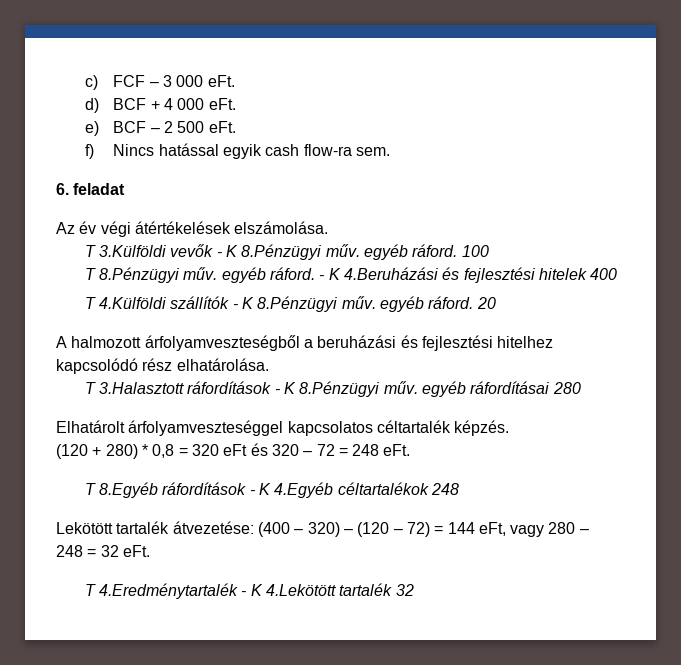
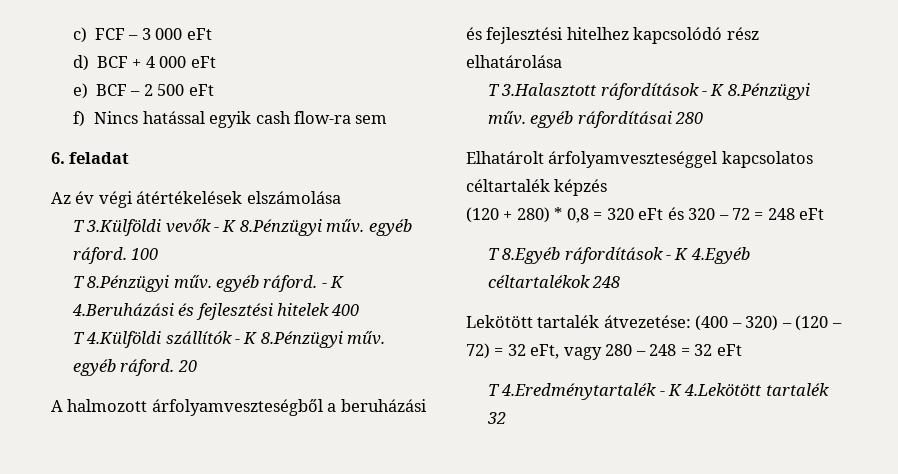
[207,75,235,87] eFt. -> [186,28,212,40] eFt
[208,98,236,110] eFt. -> [190,56,216,68] eFt
[208,121,236,133] eFt. -> [188,84,214,96] eFt
[355,147,390,156] sem. -> [355,115,388,124] sem
[234,221,329,234] elszámolása. -> [246,191,341,204] elszámolása
[176,358,269,371] elhatárolása. -> [466,55,562,68] elhatárolása
[454,420,510,436] képzés. -> [554,179,608,196] képzés
[383,444,411,456] eFt. -> [799,208,825,220] eFt
[447,522,475,534] 144 -> [507,344,526,356] 32
[122,545,150,557] eFt. -> [716,344,742,356] eFt

